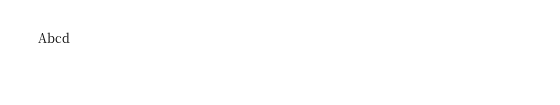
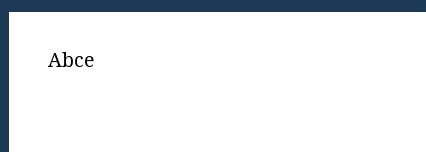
[38,32,70,43] Abcd -> [48,52,94,67] Abce

